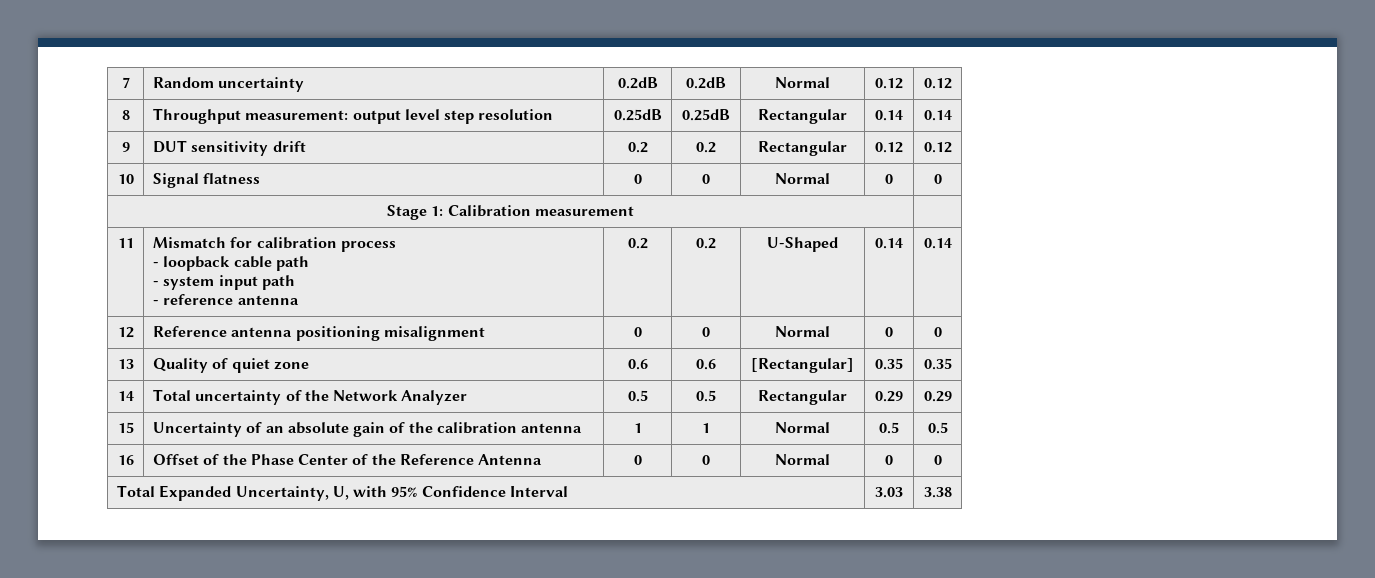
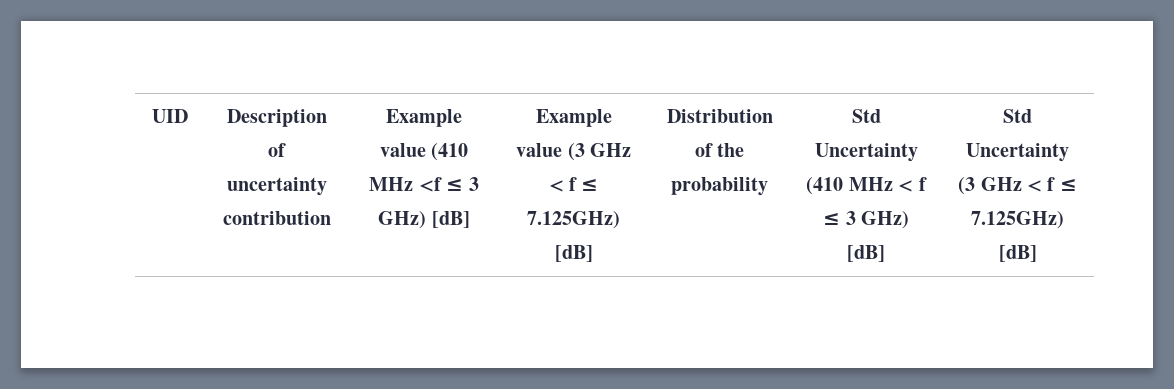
[121,77,130,88] [152,77,305,92] [617,77,658,89] [686,77,726,89] [775,77,830,88] [875,78,903,89] [923,78,952,89] [121,110,130,120] [152,108,554,124] [613,109,662,121] [682,109,730,121] [758,109,847,124] [875,110,903,121] [923,110,952,121] [121,142,130,152] [152,140,306,156] [627,142,648,153] [696,142,716,153] [758,141,847,156] [875,142,903,153] [923,142,952,153] [117,174,134,184] [152,173,261,188] [633,174,642,184] [702,174,710,184] [775,173,830,184] [885,174,893,184] [933,174,942,184] [387,205,634,220] [117,238,134,248] [152,237,396,252] [152,256,309,271] [152,275,295,290] [152,294,299,305] [627,238,648,249] [696,238,716,249] [767,237,838,252] [875,238,903,249] [923,238,952,249] [117,327,134,338] [152,326,485,341] [633,327,642,337] [702,327,710,337] [775,326,830,337] [885,327,893,337] [933,327,942,337] [117,359,134,369] [152,358,309,373] [627,359,648,370] [696,359,716,370] [751,358,854,373] [875,358,903,370] [923,358,952,370] [117,391,134,401] [152,389,468,405] [627,390,648,402] [696,390,716,402] [758,390,847,405] [875,391,903,402] [923,391,952,402] [117,422,134,433] [152,422,583,437] [633,423,642,433] [702,423,710,433] [775,422,830,433] [879,422,899,434] [927,422,948,434] [117,455,134,465] [152,454,543,465] [633,455,642,465] [702,455,710,465] [775,454,830,465] [885,455,893,465] [933,455,942,465] [116,485,569,501] [875,487,903,498] [923,487,952,498] 7 | Random uncertainty | 0.2dB | 0.2dB | Normal | 0.12 | 0.12 // 8 | Throughput measurement: output level step resolution | 0.25dB | 0.25dB | Rectangular | 0.14 | 0.14 // 9 | DUT sensitivity drift | 0.2 | 0.2 | Rectangular | 0.12 | 0.12 // 10 | Signal flatness | 0 | 0 | Normal | 0 | 0 // Stage 1: Calibration measurement | // 11 | Mismatch for calibration process // - loopback cable path // - system input path // - reference antenna | 0.2 | 0.2 | U-Shaped | 0.14 | 0.14 // 12 | Reference antenna positioning misalignment | 0 | 0 | Normal | 0 | 0 // 13 | Quality of quiet zone | 0.6 | 0.6 | [Rectangular] | 0.35 | 0.35 // 14 | Total uncertainty of the Network Analyzer | 0.5 | 0.5 | Rectangular | 0.29 | 0.29 // 15 | Uncertainty of an absolute gain of the calibration antenna | 1 | 1 | Normal | 0.5 | 0.5 // 16 | Offset of the Phase Center of the Reference Antenna | 0 | 0 | Normal | 0 | 0 // Total Expanded Uncertainty, U, with 95% Confidence Interval | 3.03 | 3.38 -> [151,109,188,123] [226,109,327,127] [268,143,286,157] [226,177,327,196] [222,211,331,225] [386,109,462,127] [379,143,469,161] [369,177,479,192] [378,211,470,229] [535,109,612,127] [516,143,631,161] [548,177,599,192] [527,211,620,229] [554,245,593,262] [666,109,773,123] [694,143,745,157] [671,177,768,196] [851,109,881,123] [814,143,918,162] [806,177,927,195] [823,211,909,229] [847,245,885,262] [1003,109,1032,123] [966,143,1069,162] [958,177,1077,195] [971,211,1064,229] [998,245,1037,262] UID | Description of uncertainty contribution | Example value (410 MHz <f ≤ 3 GHz) [dB] | Example value (3 GHz < f ≤ 7.125GHz) [dB] | Distribution of the probability | Std Uncertainty (410 MHz < f ≤ 3 GHz) [dB] | Std Uncertainty (3 GHz < f ≤ 7.125GHz) [dB]

